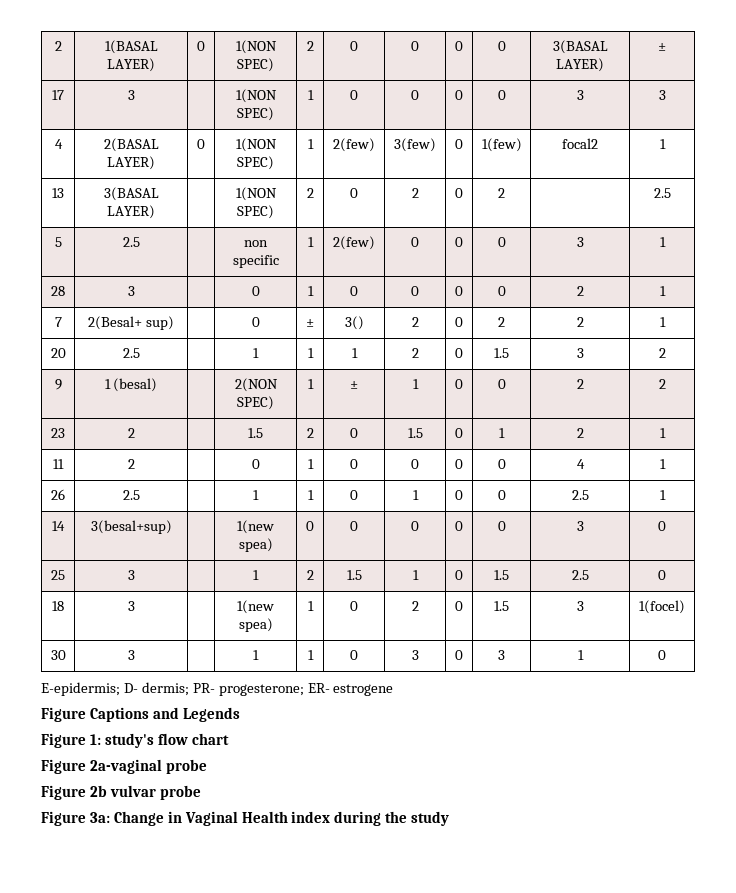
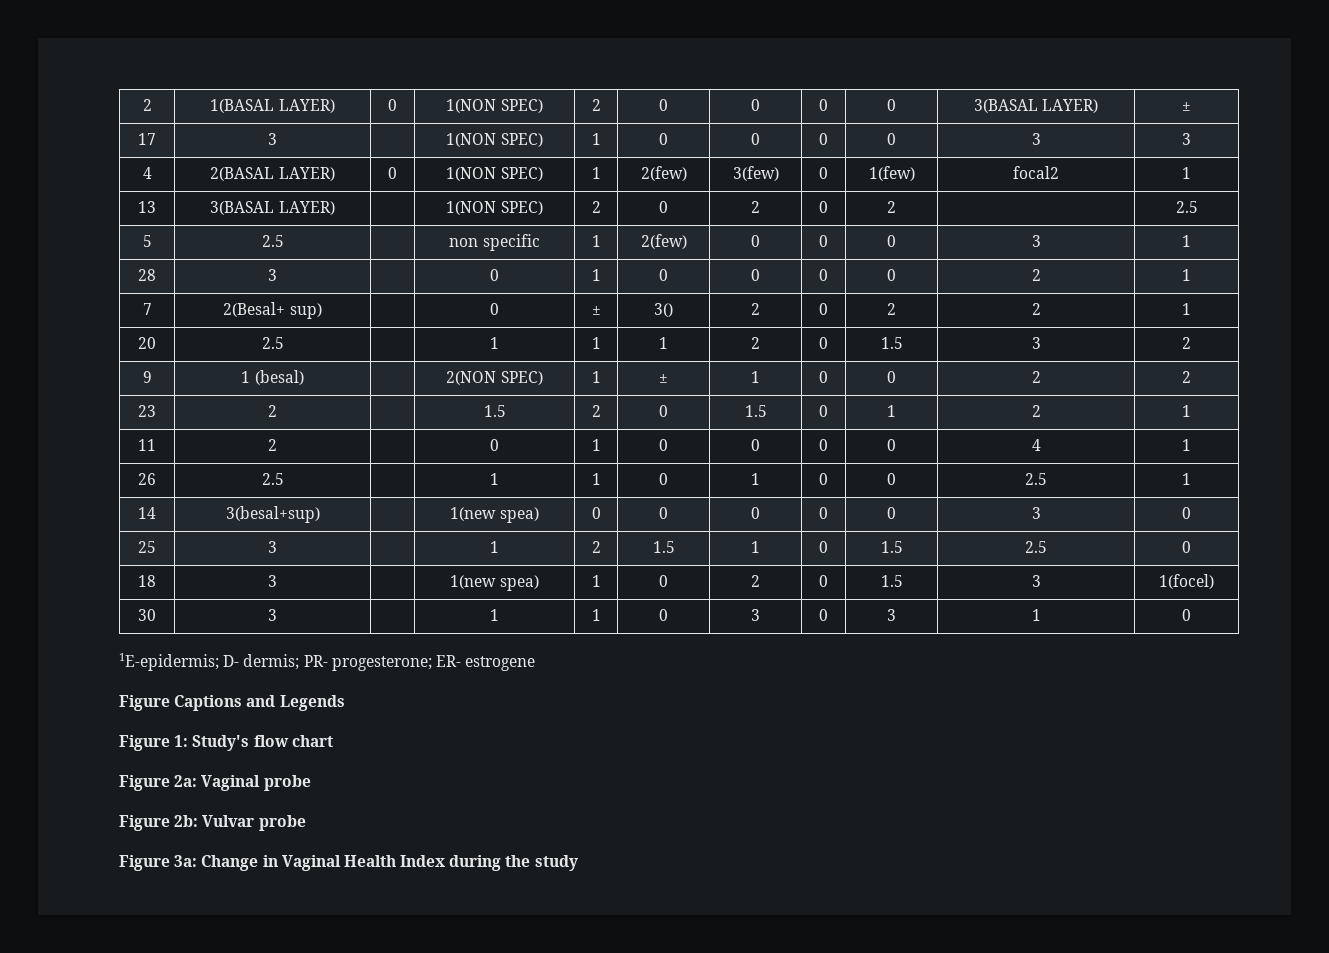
[41,682,120,696] E-epidermis; -> [119,653,219,671] 1E-epidermis;
[104,733,154,748] study's -> [192,735,250,751] Study's
[89,759,207,774] [41,785,156,800] 2a-vaginal probe // Figure 2b vulvar -> [174,775,311,791] [119,815,255,831] 2a: Vaginal probe // Figure 2b: Vulvar
[291,811,331,823] index -> [400,855,446,867] Index

